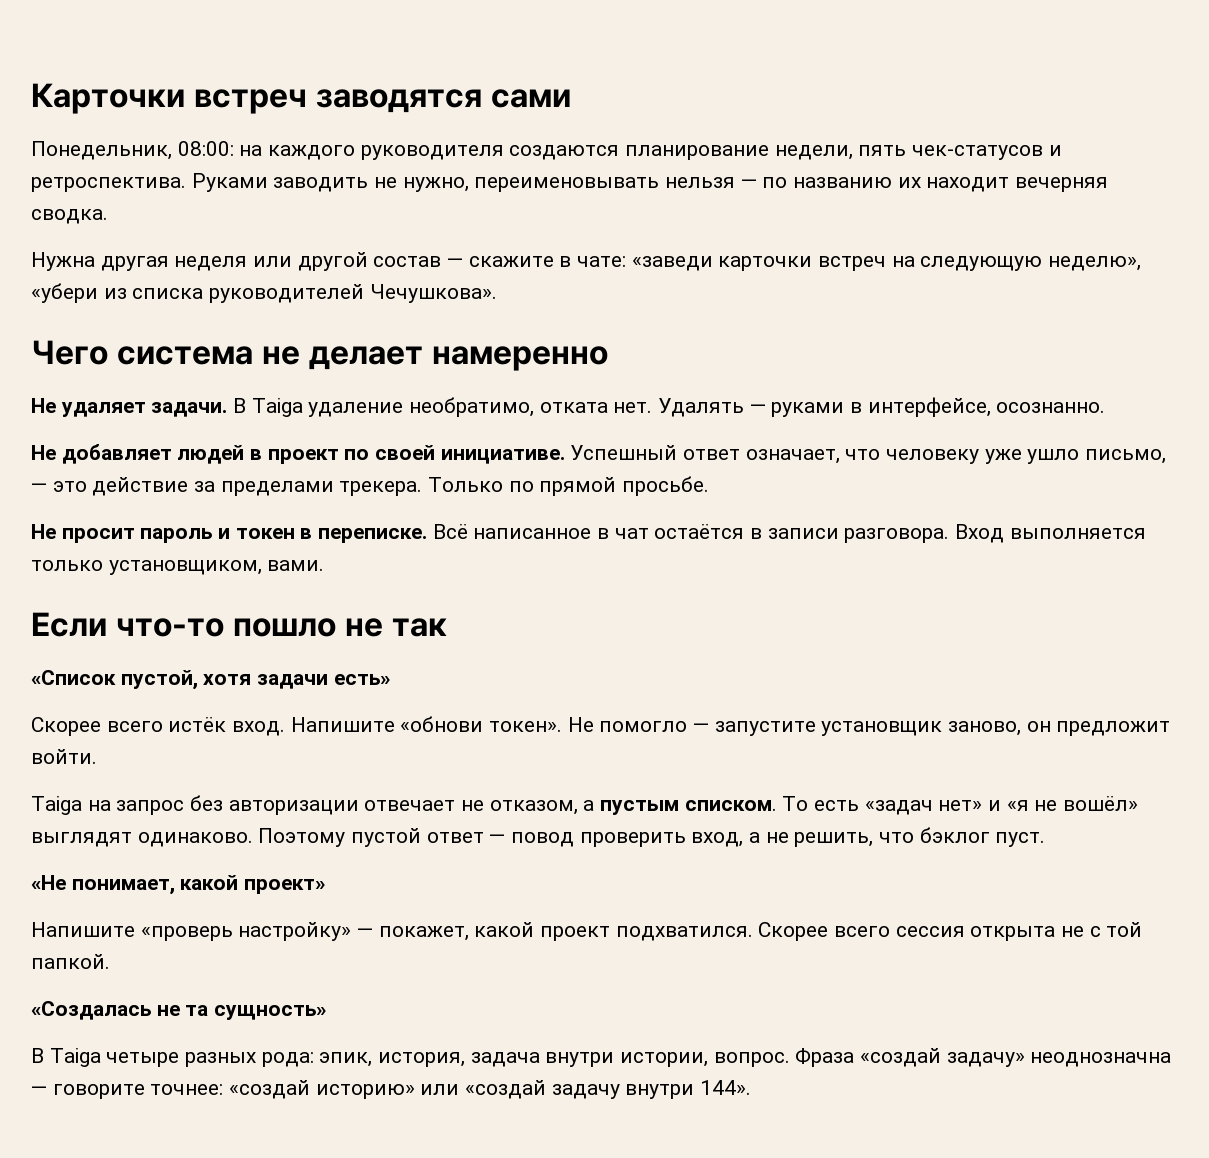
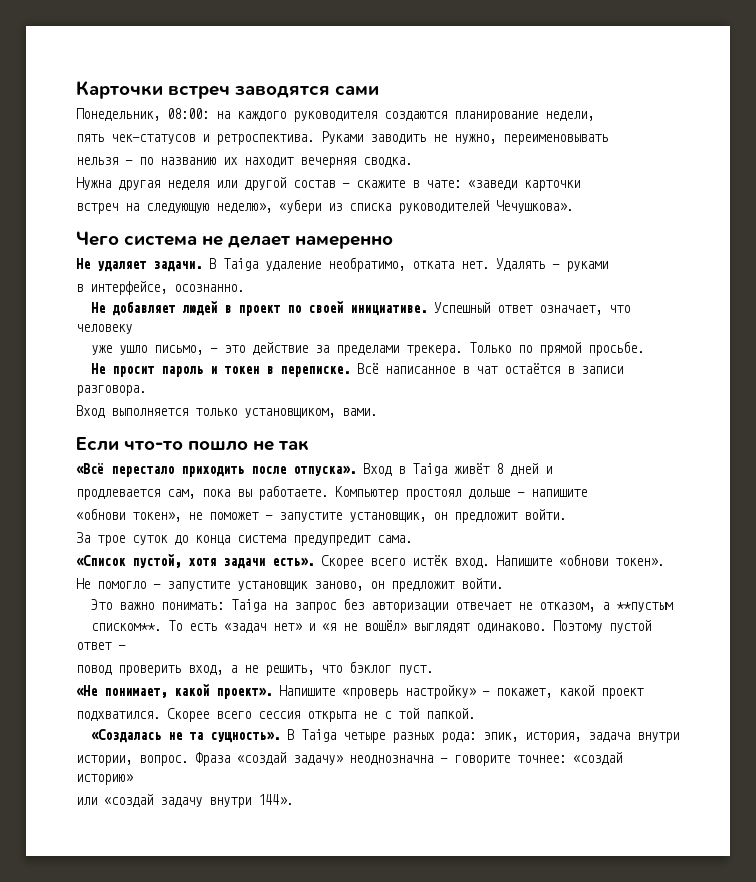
(853, 152) none -> (594, 116) //
(660, 184) none -> (608, 139) //
(813, 263) none -> (580, 185) //
(845, 409) none -> (608, 266) //
(980, 456) none -> (132, 329) //
(950, 535) none -> (146, 390) //
(447, 627) none -> [76,463,552,477] [76,485,587,500] [76,508,566,523] [76,532,412,546] // «Всё перестало приходить после отпуска». Вход в Taiga живёт 8 дней и // продлевается сам, пока вы работаете. Компьютер простоял дольше — напишите // «обнови токен», не поможет — запустите установщик, он предложит войти. // За трое суток до конца система предупредит сама.
[333,674,390,685] есть» // -> [272,557,314,566] есть».
(563, 726) none -> (664, 562) //
(97, 756) none -> [91,599,225,610] Это важно понимать:
[600,800,777,815] пустым списком. -> [616,602,674,612] [91,623,162,631] **пустым // списком**.
(506, 838) none -> (126, 647) //
[244,879,326,894] проект» // -> [216,687,272,699] проект».
(611, 933) none -> (644, 693) //
[214,1005,327,1020] сущность» // -> [210,731,281,743] сущность».
(615, 1059) none -> (680, 737) //
(415, 1091) none -> (133, 779) //

